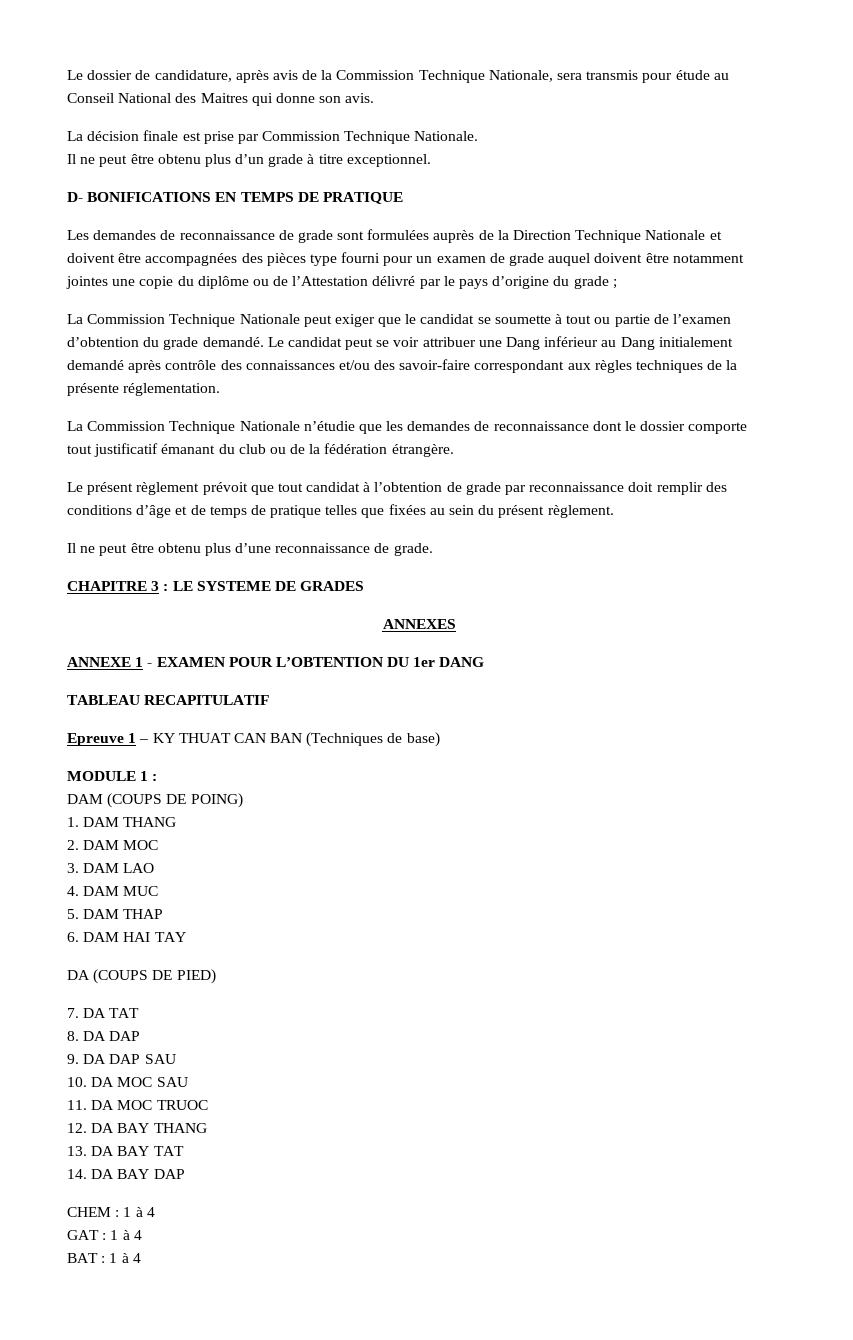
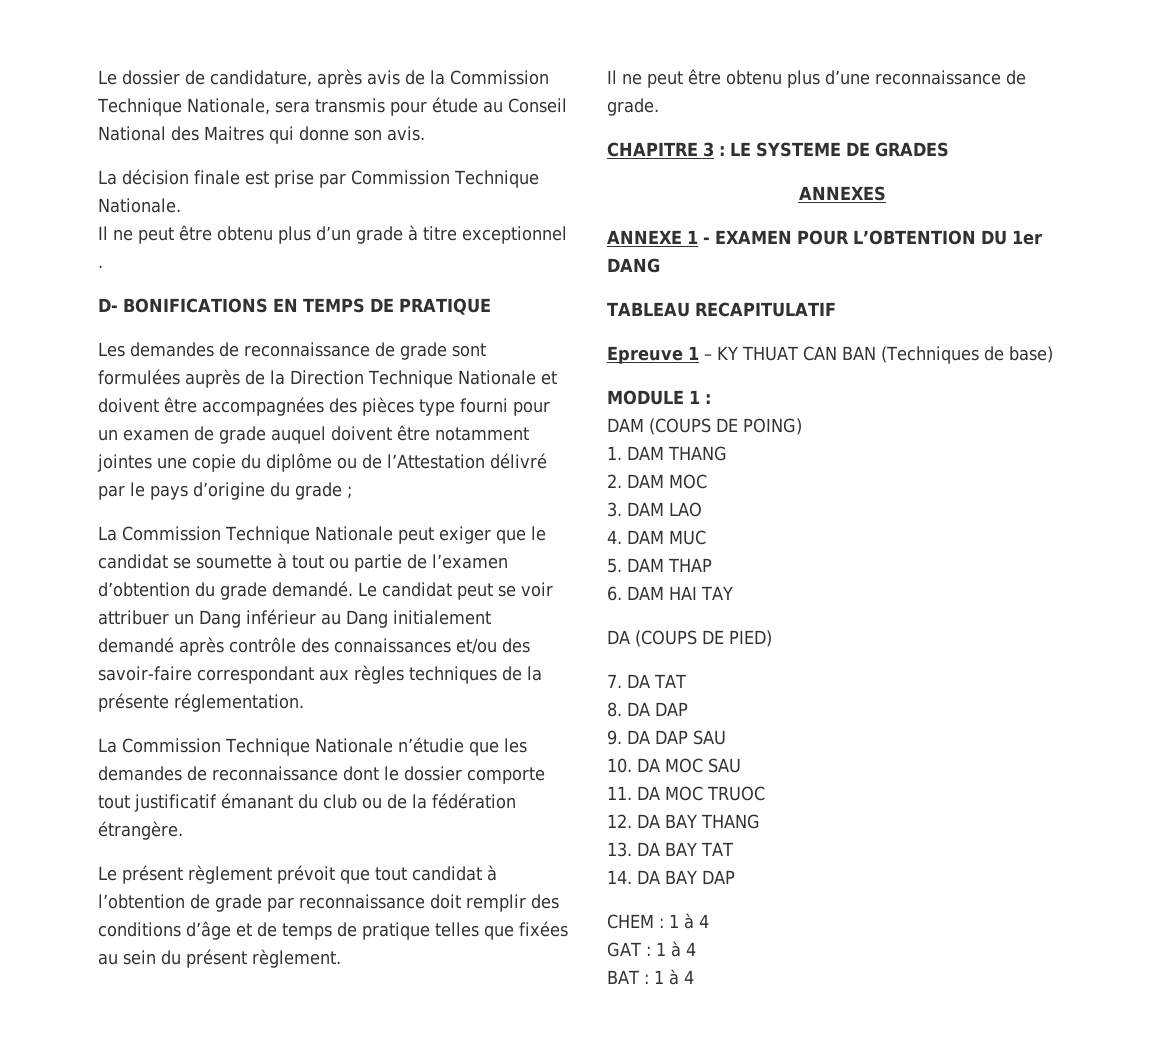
[346,154,431,167] exceptionnel. -> [462,226,567,244] [98,265,103,268] exceptionnel .
[478,340,502,347] une -> [174,613,194,625] un

